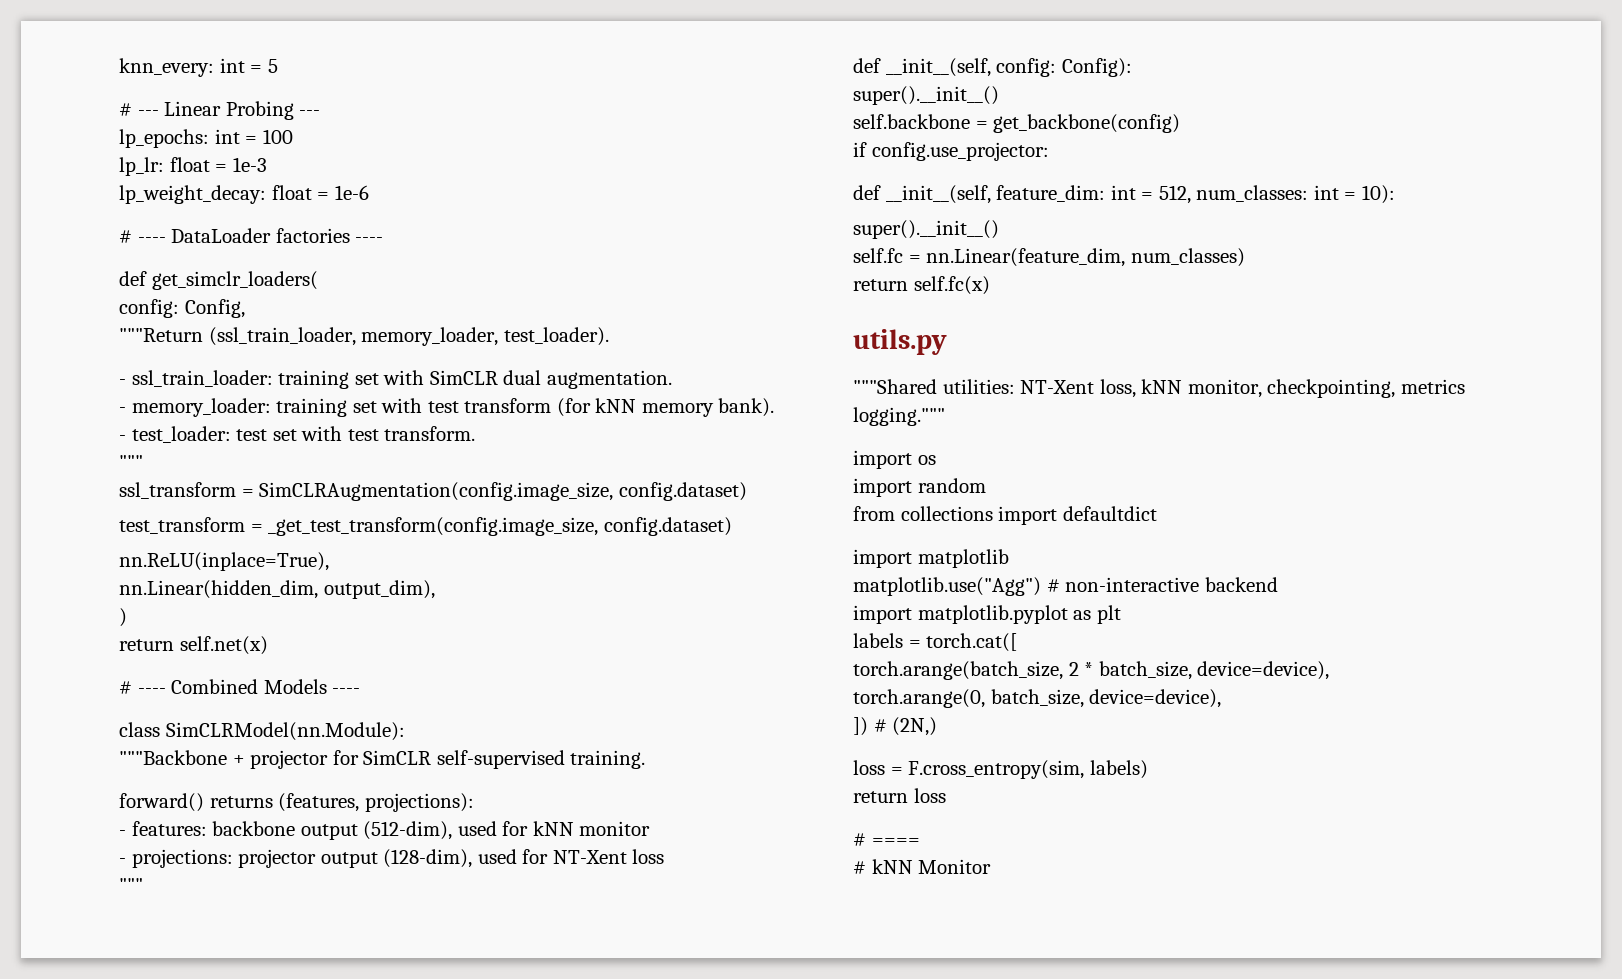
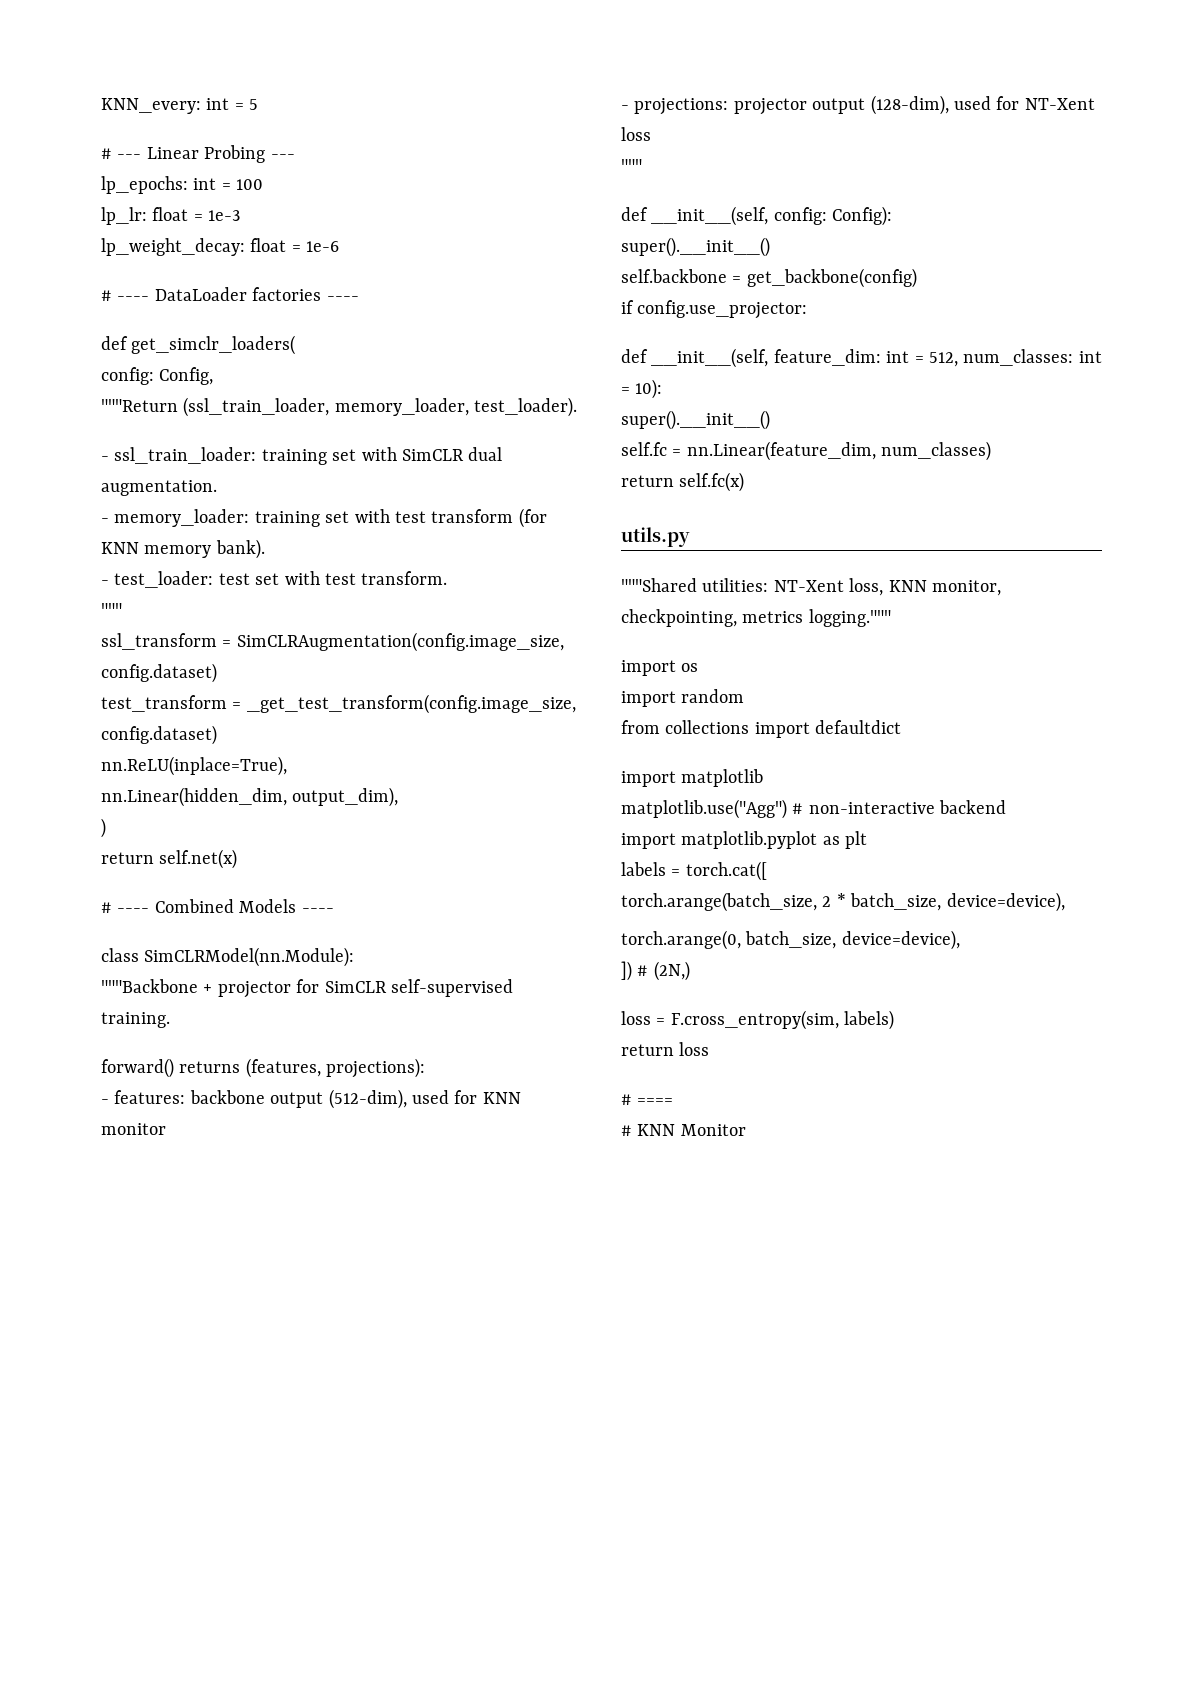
[119,58,214,77] knn_every: -> [101,98,201,114] KNN_every:
[595,398,637,413] kNN -> [101,542,139,554] KNN
[532,821,574,836] kNN -> [482,1092,521,1104] KNN
[1141,379,1183,394] kNN -> [888,580,927,592] KNN
[871,859,913,874] kNN -> [637,1124,676,1136] KNN

